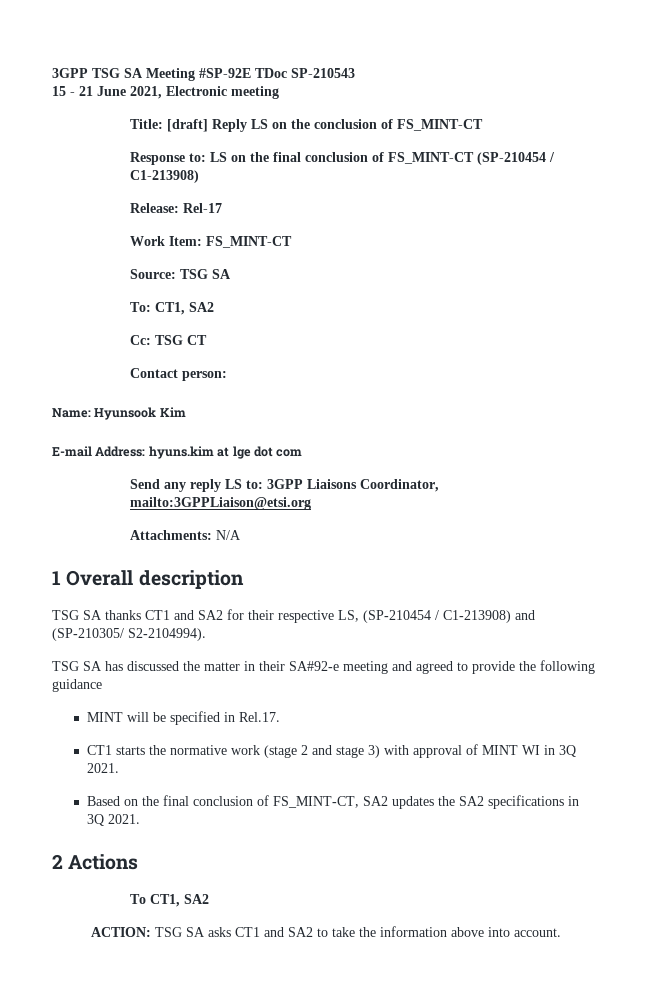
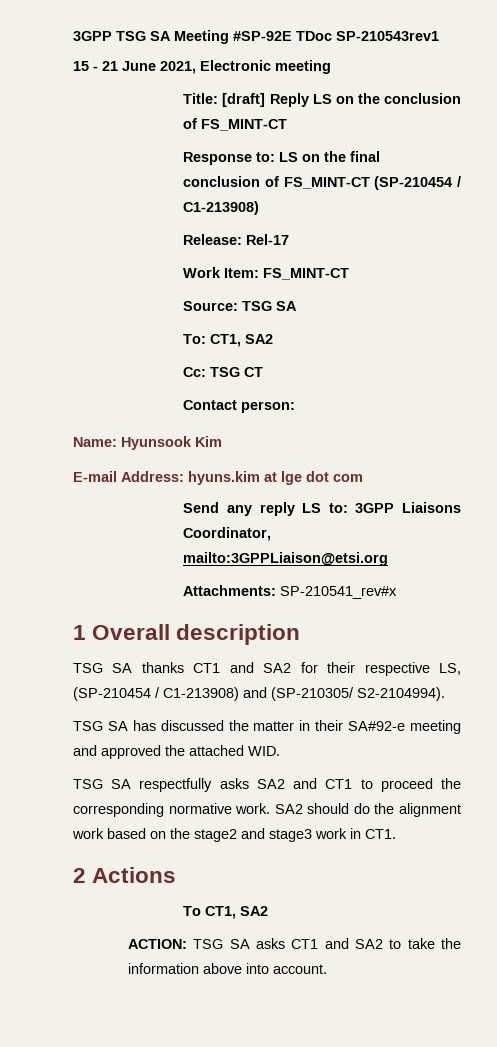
[291,68,355,78] SP-210543 -> [336,31,439,41] SP-210543rev1
[215,530,241,540] N/A -> [280,586,398,599] SP-210541_rev#x
[416,660,595,674] [52,679,102,692] [86,711,280,725] [86,744,576,758] [86,763,119,773] [86,795,579,809] [86,814,140,826] agreed to provide the following guidance // MINT will be specified in Rel.17. // CT1 starts the normative work (stage 2 and stage 3) with approval of MINT WI in 3Q 2021. // Based on the final conclusion of FS_MINT-CT, SA2 updates the SA2 specifications in 3Q 2021. -> [101,745,280,759] [73,778,462,792] [73,803,461,817] [72,828,396,842] approved the attached WID. // TSG SA respectfully asks SA2 and CT1 to proceed the corresponding normative work. SA2 should do the alignment work based on the stage2 and stage3 work in CT1.

